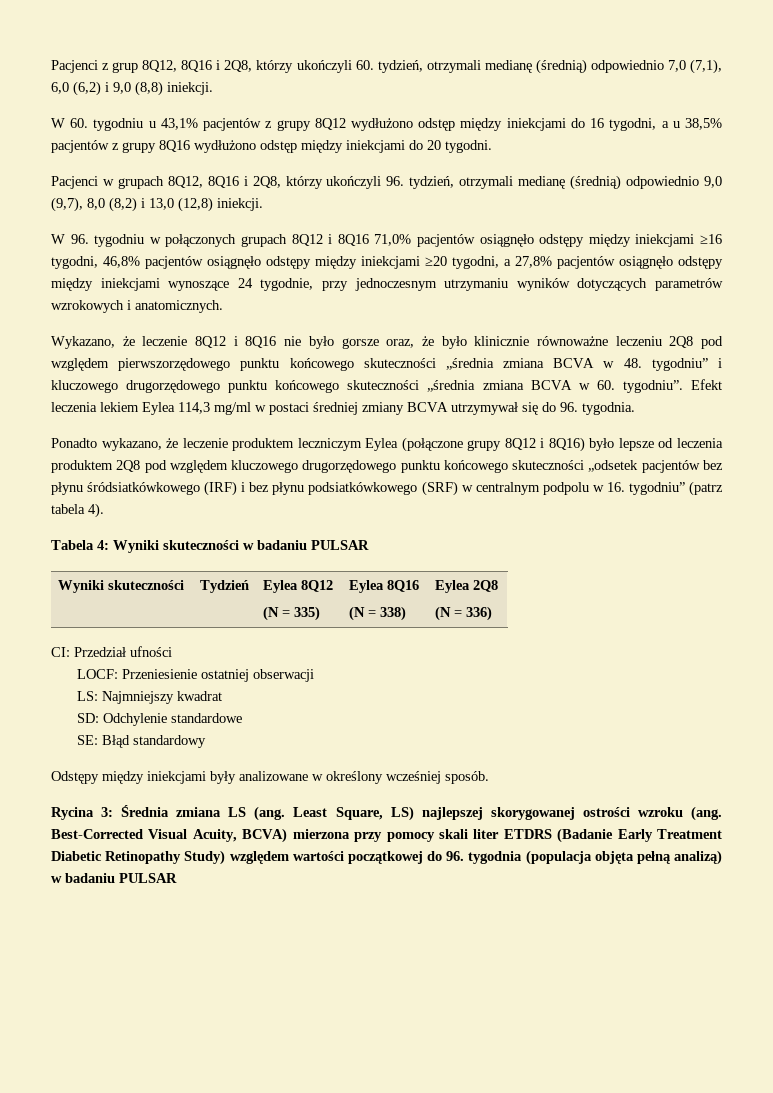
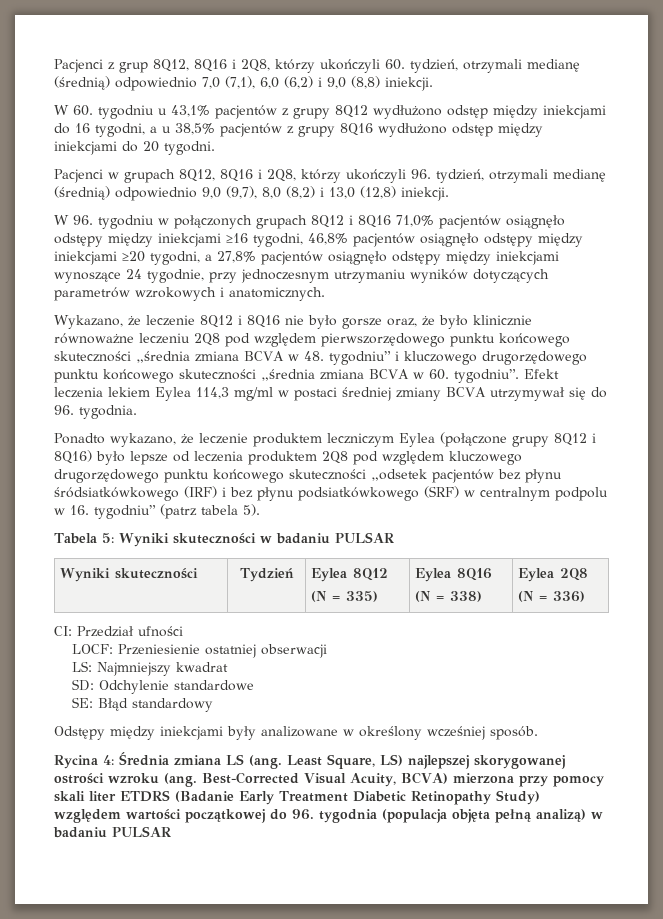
[88,503,104,518] 4). -> [243,504,260,516] 5).
[97,540,109,550] 4: -> [101,533,114,543] 5:
[101,807,114,817] 3: -> [103,755,114,765] 4:

